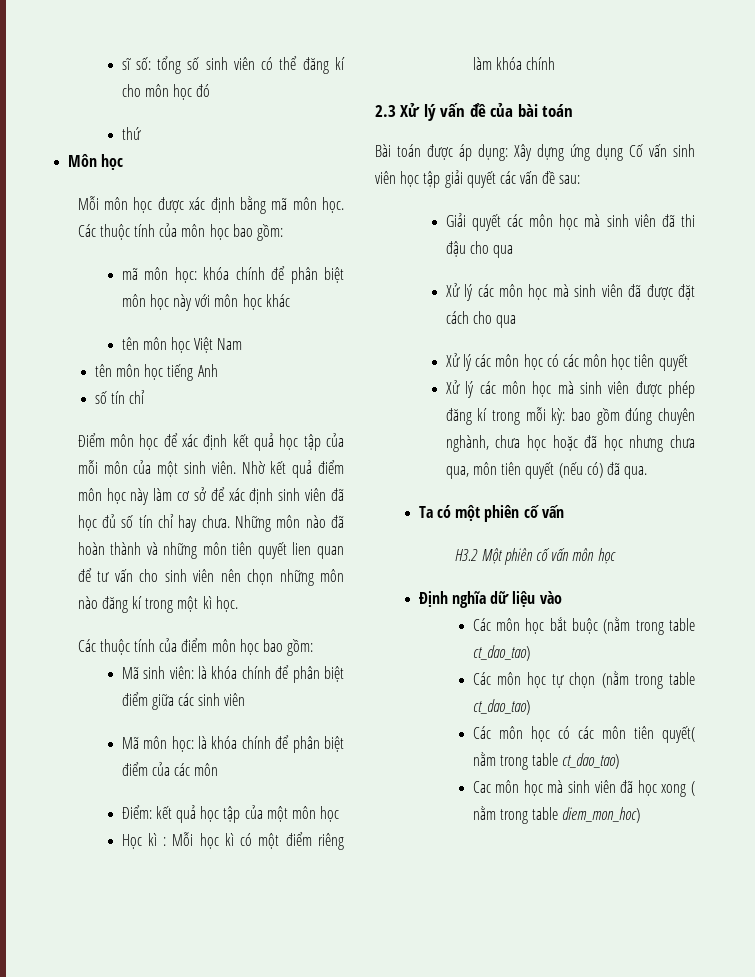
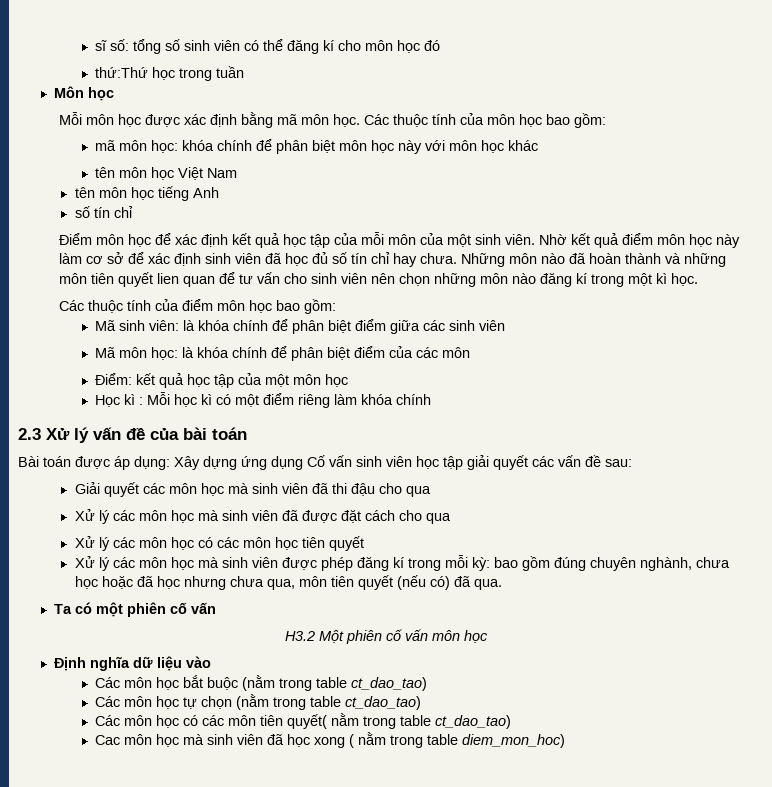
[121,127,141,140] thứ -> [94,66,244,81] thứ:Thứ học trong tuần

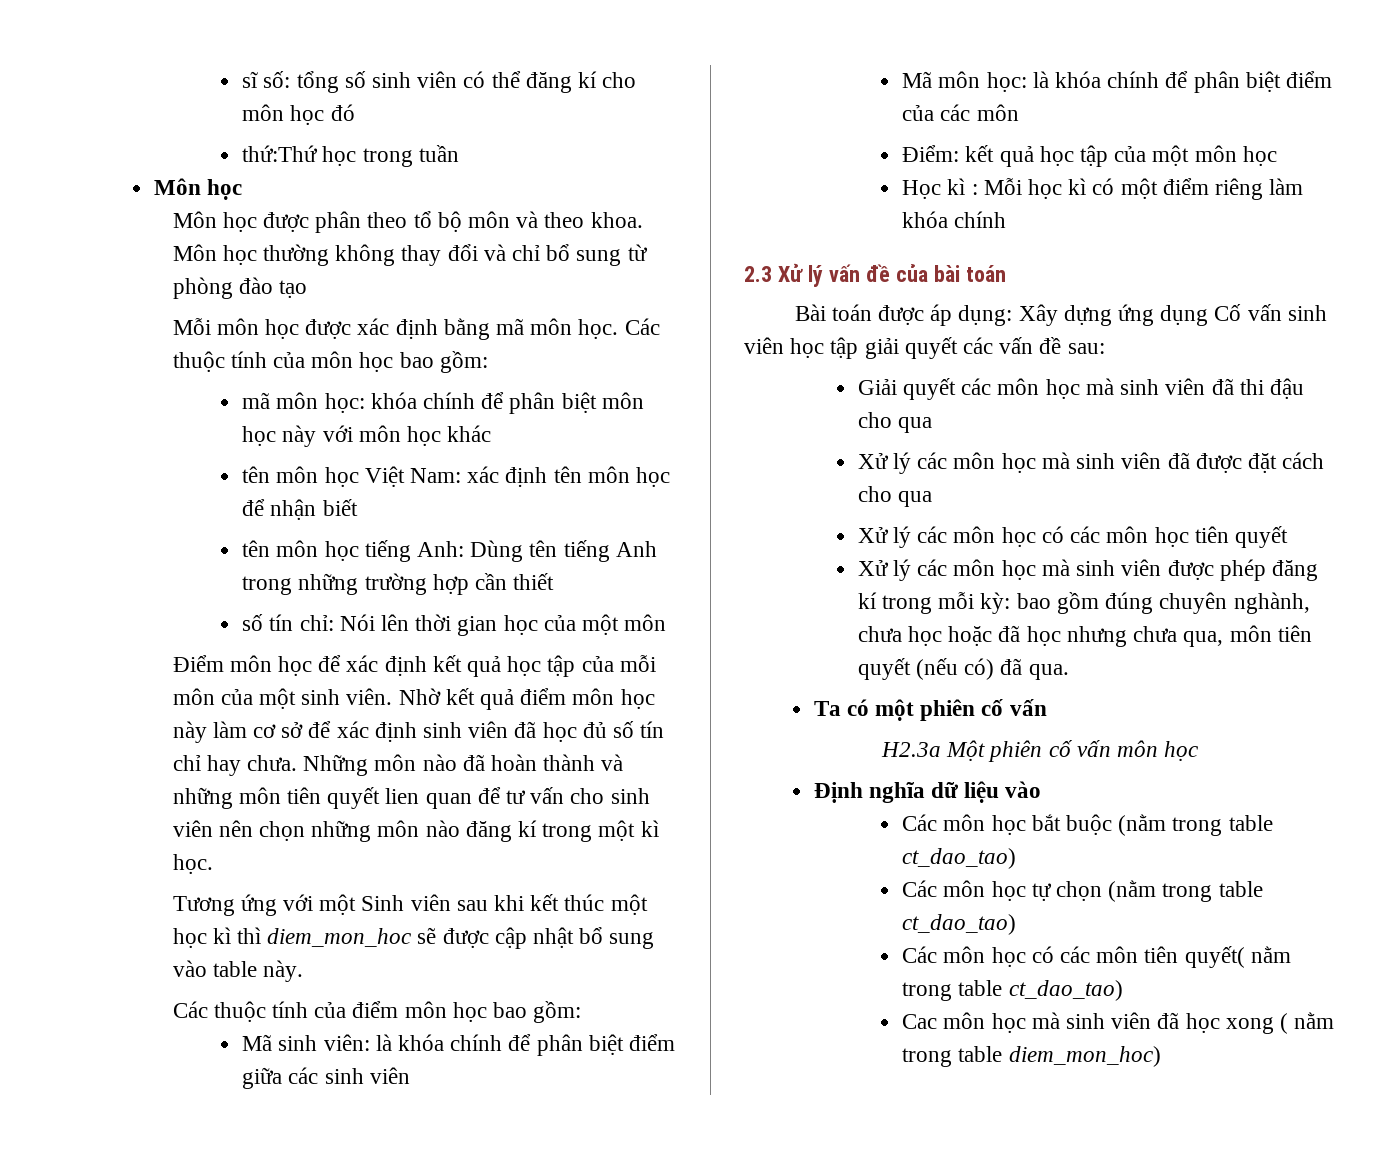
(115, 94) none -> [172,211,643,233] [172,244,648,266] [172,277,307,299] // Môn học được phân theo tổ bộ môn và theo khoa. Môn học thường không thay đổi và chỉ bổ sung từ phòng đào tạo
[206,168,237,178] [74,186,219,201] [74,206,133,218] Nam // tên môn học tiếng Anh // số tín chỉ -> [409,466,670,487] [242,499,358,520] [242,540,657,562] [242,573,555,595] [242,614,667,636] Nam: xác định tên môn học để nhận biết // tên môn học tiếng Anh: Dùng tên tiếng Anh trong những trường hợp cần thiết // số tín chỉ: Nói lên thời gian học của một môn
(698, 279) none -> [172,894,648,916] [172,927,655,949] [172,960,303,982] // Tương ứng với một Sinh viên sau khi kết thúc một học kì thì diem_mon_hoc sẽ được cập nhật bổ sung vào table này.
[285,631,315,641] H3.2 -> [880,742,941,757] H2.3a

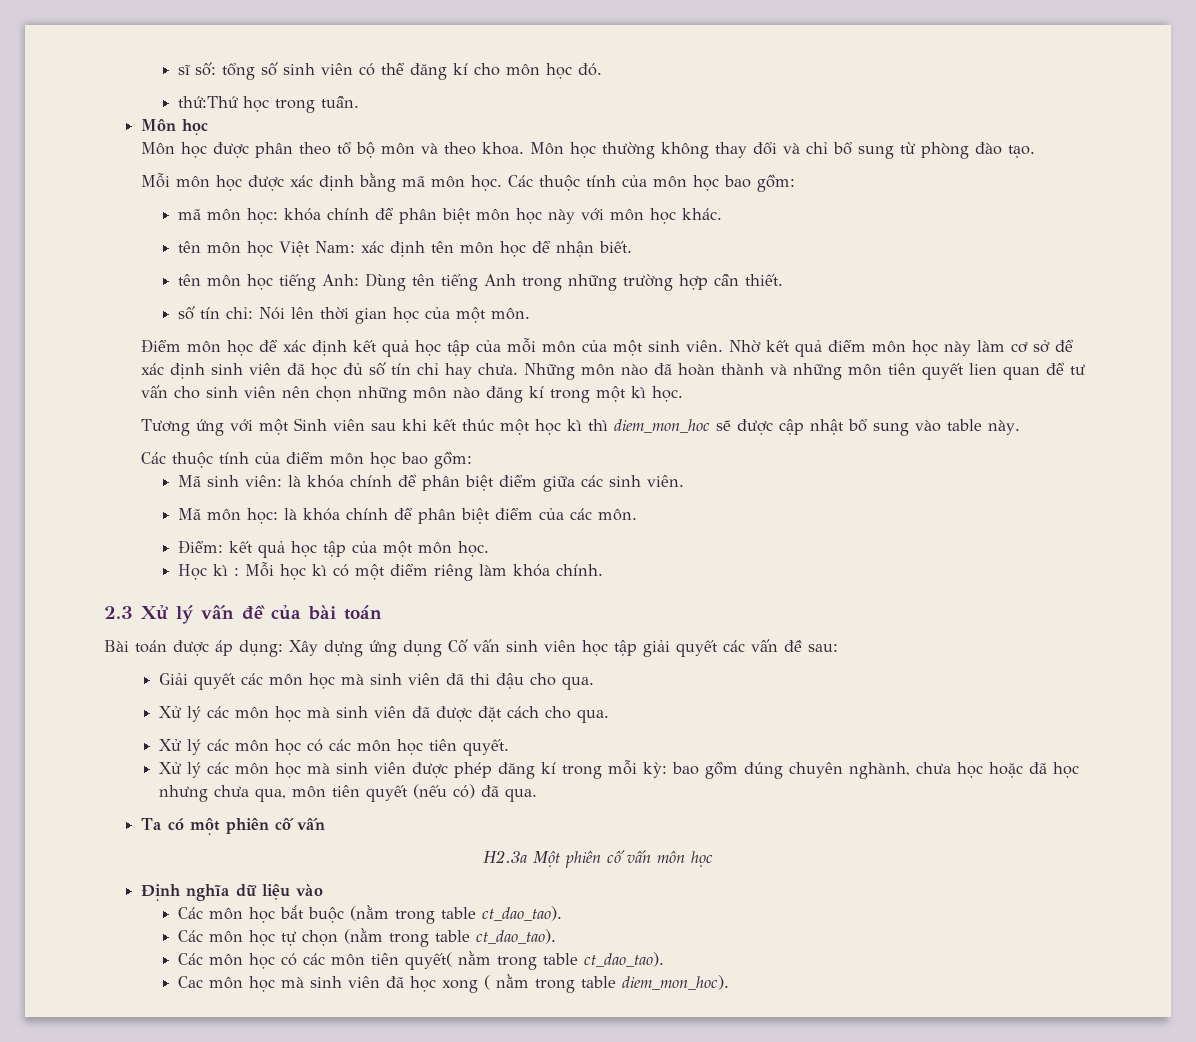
[330,104,355,121] đó -> [577,63,602,76] đó.
[418,145,459,162] tuần -> [320,95,359,108] tuần.
[278,280,307,298] tạo -> [1007,145,1035,158] tạo.
[447,425,492,442] khác -> [681,208,722,220] khác.
[322,499,358,516] biết -> [598,241,632,253] biết.
[513,573,555,590] thiết -> [744,274,783,286] thiết.
[624,614,667,631] môn -> [490,307,530,320] môn.
[369,1067,410,1084] viên -> [646,475,684,487] viên.
[976,104,1019,121] môn -> [597,508,637,521] môn.
[1242,146,1277,166] học -> [457,541,489,557] học.
[954,211,1007,228] chính -> [555,564,603,576] chính.
[898,417,933,433] qua -> [562,676,595,690] qua.
[898,491,933,507] qua -> [577,709,610,723] qua.
[1234,526,1288,548] quyết -> [463,739,510,756] quyết.
[902,848,1017,869] ct_dao_tao) -> [481,906,562,921] ct_dao_tao).
[902,914,1017,935] ct_dao_tao) -> [475,929,556,944] ct_dao_tao).
[1008,980,1123,1001] ct_dao_tao) -> [583,952,664,967] ct_dao_tao).
[1008,1046,1161,1067] diem_mon_hoc) -> [621,975,729,990] diem_mon_hoc).

